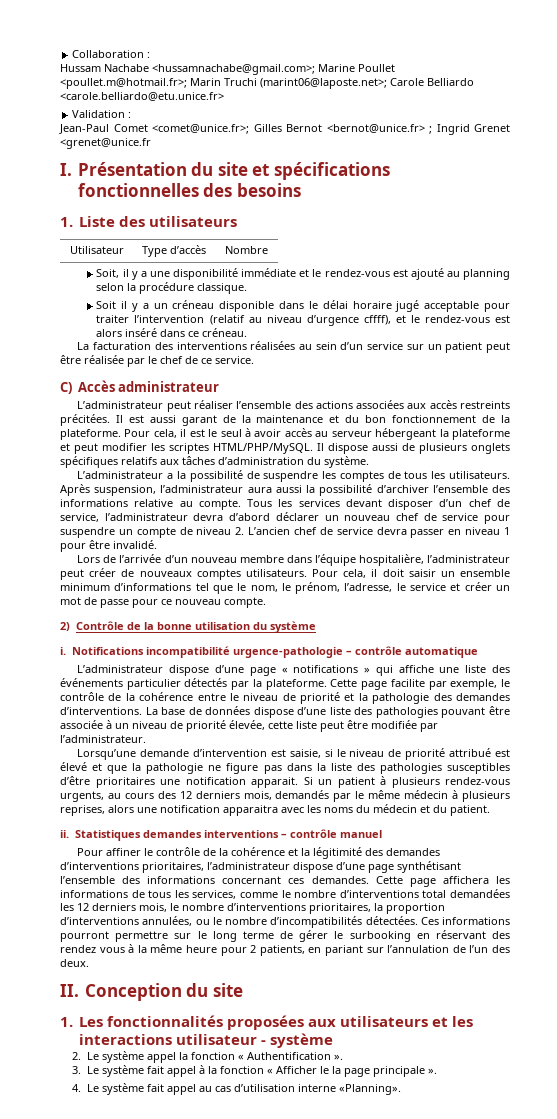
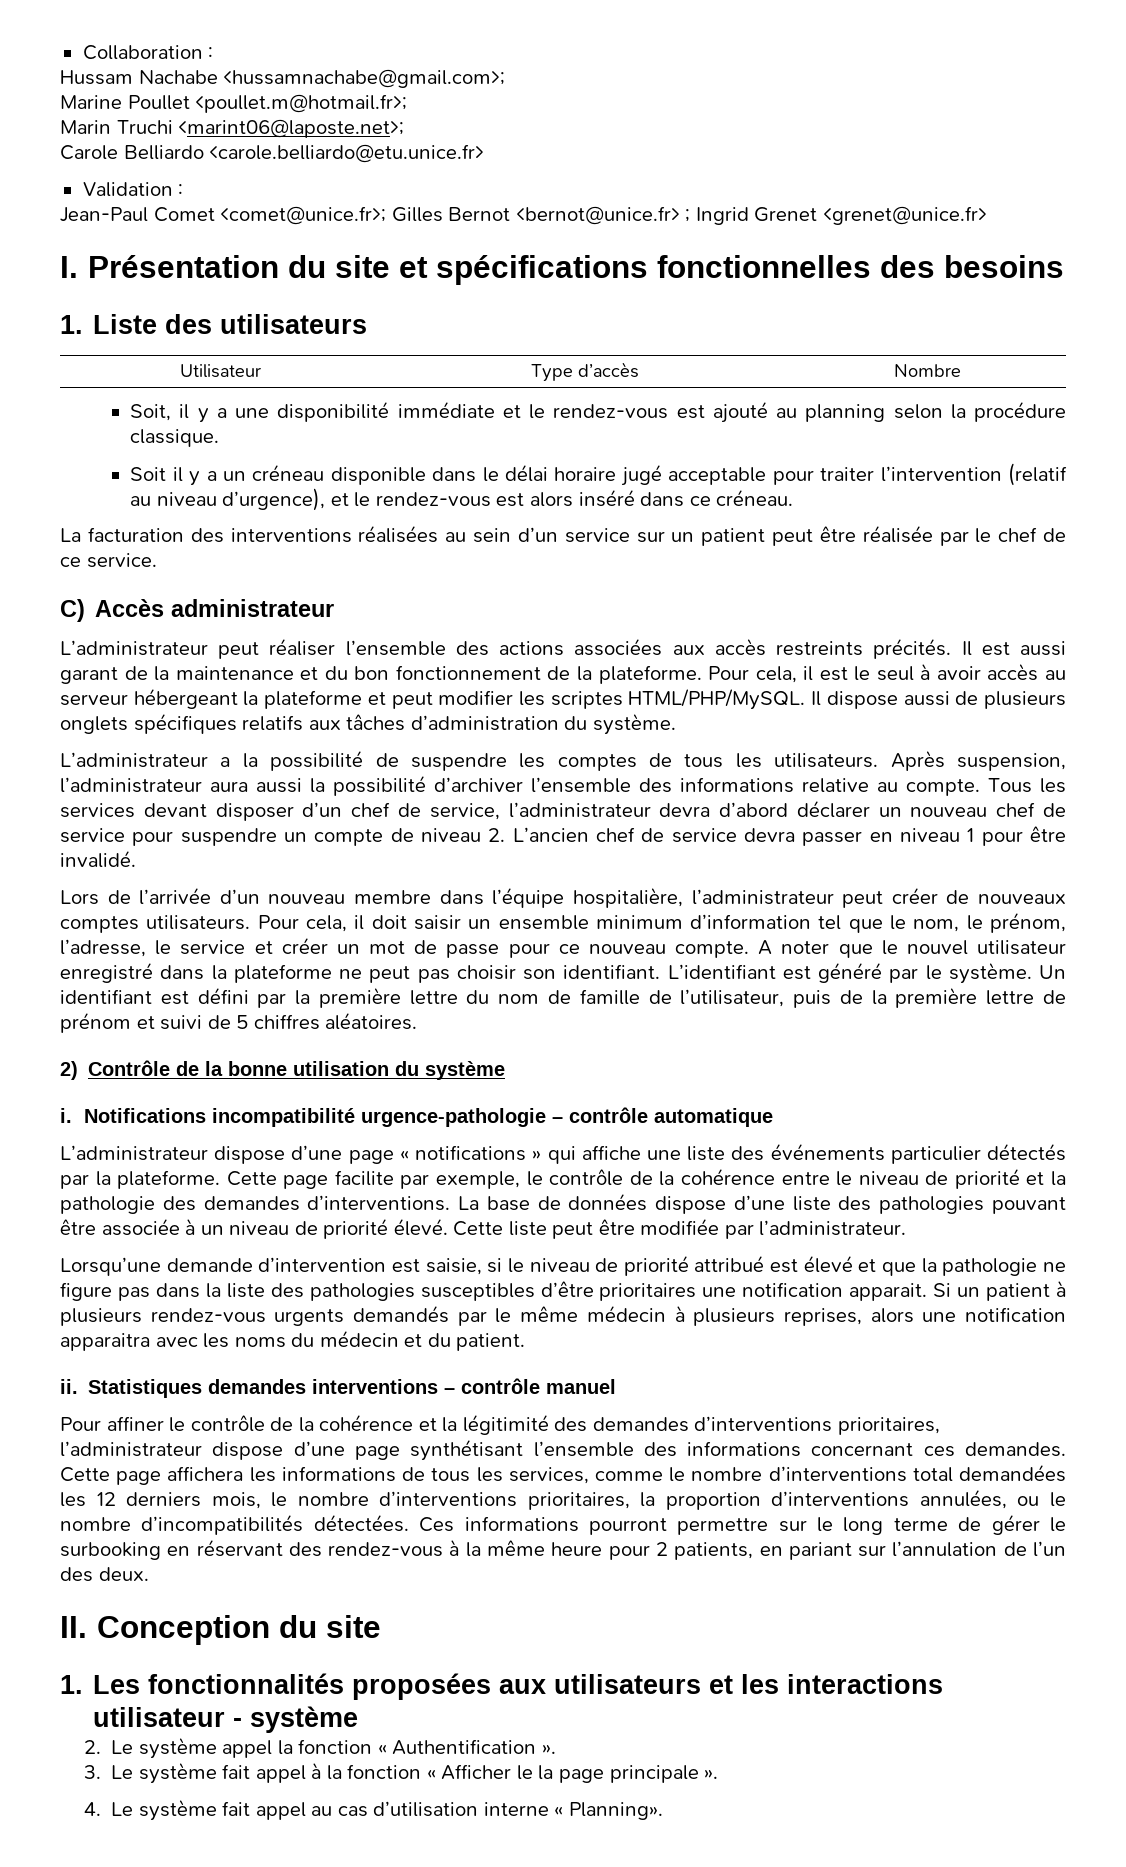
(315, 69) none -> (506, 78) //
(187, 83) none -> (408, 103) //
[260,78,387,89] (marint06@laposte.net>; -> [178,119,405,138] <marint06@laposte.net>; //
[60,138,151,149] <grenet@unice.fr -> [822,206,987,225] <grenet@unice.fr>
[306,315,391,326] d’urgence cffff), -> [222,488,326,511] d’urgence),
[60,414,110,426] précitées. -> [873,638,952,659] précités.
[114,583,192,591] d’informations -> [690,914,812,929] d’information
(266, 602) none -> [758,940,1066,958] [60,962,1066,984] [60,987,1067,1008] [60,1012,418,1033] A noter que le nouvel utilisateur enregistré dans la plateforme ne peut pas choisir son identifiant. L’identifiant est généré par le système. Un identifiant est défini par la première lettre du nom de famille de l’utilisateur, puis de la première lettre de prénom et suivi de 5 chiffres aléatoires.
[229,720,293,730] élevée, cette -> [393,1218,504,1236] élevé. Cette
[60,791,272,802] urgents, au cours des 12 derniers mois, -> [274,1309,345,1326] urgents
[60,945,125,953] rendez vous -> [328,1542,444,1557] rendez-vous
[338,1084,401,1095] «Planning». -> [554,1802,663,1820] « Planning».

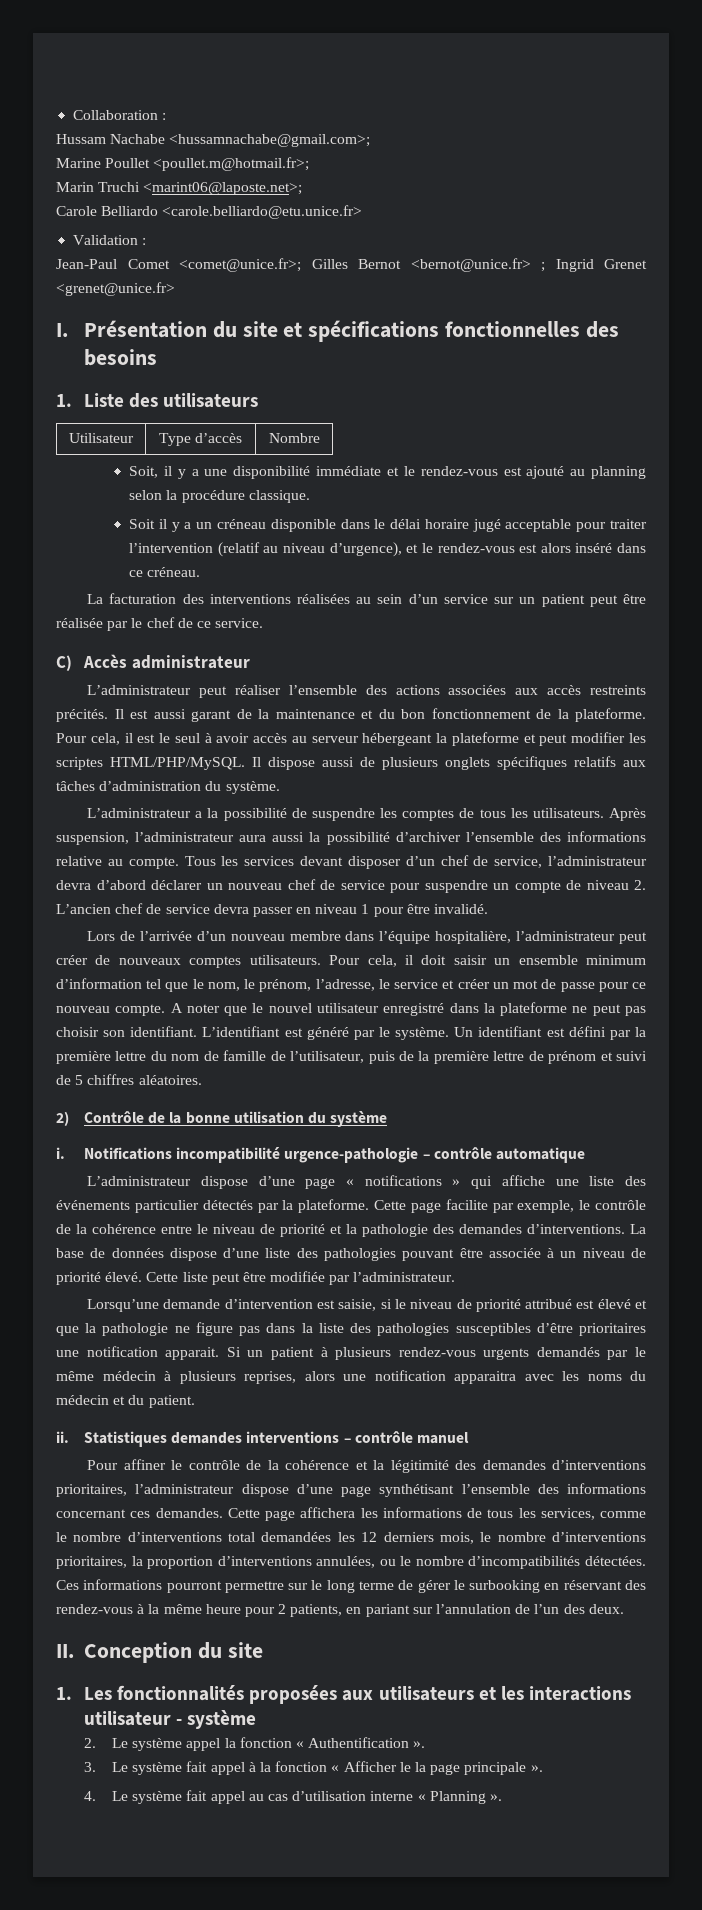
[568,1802,663,1820] Planning». -> [429,1791,502,1804] Planning ».

